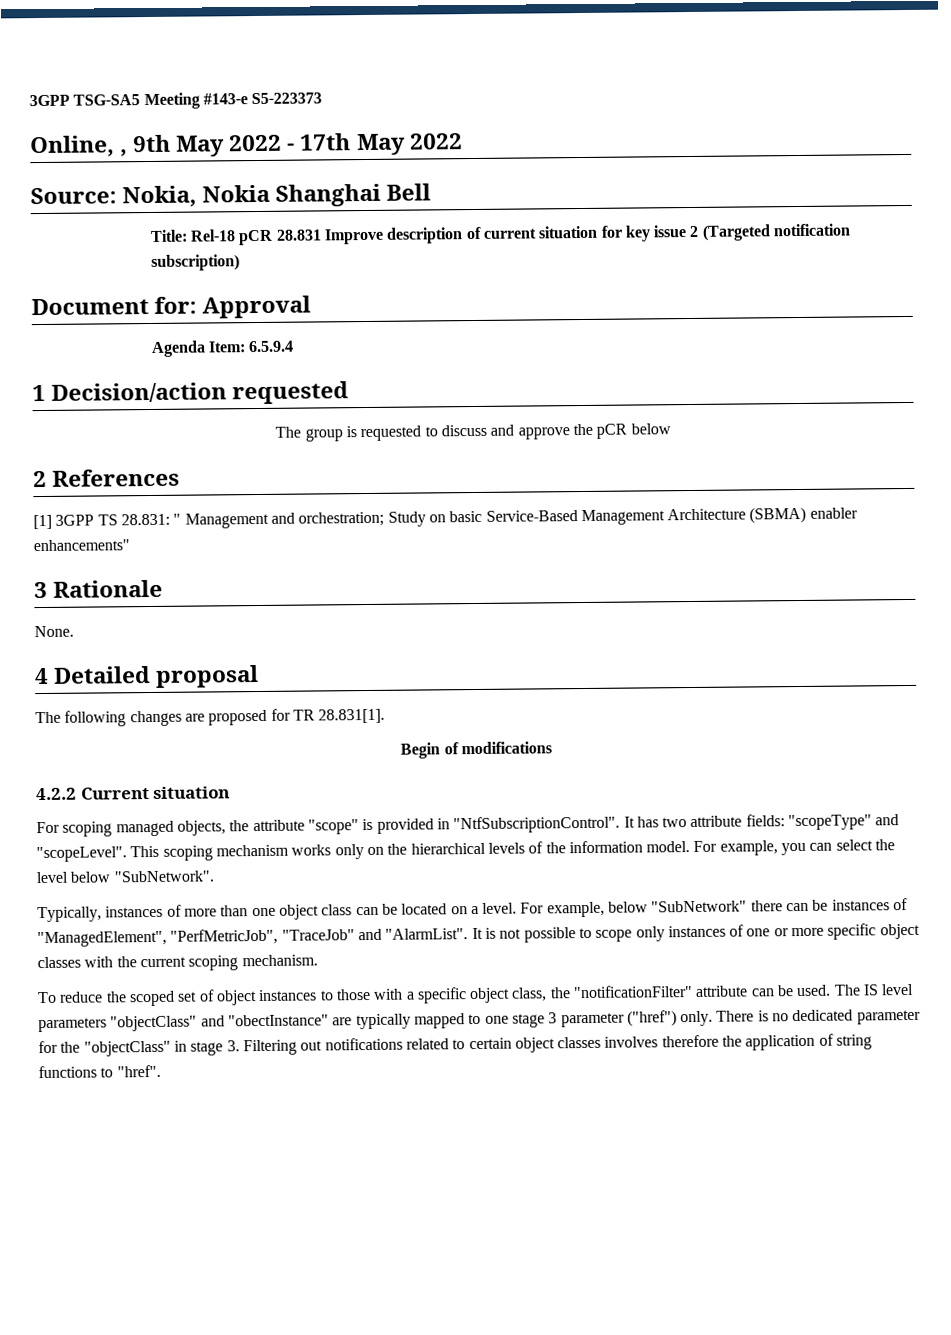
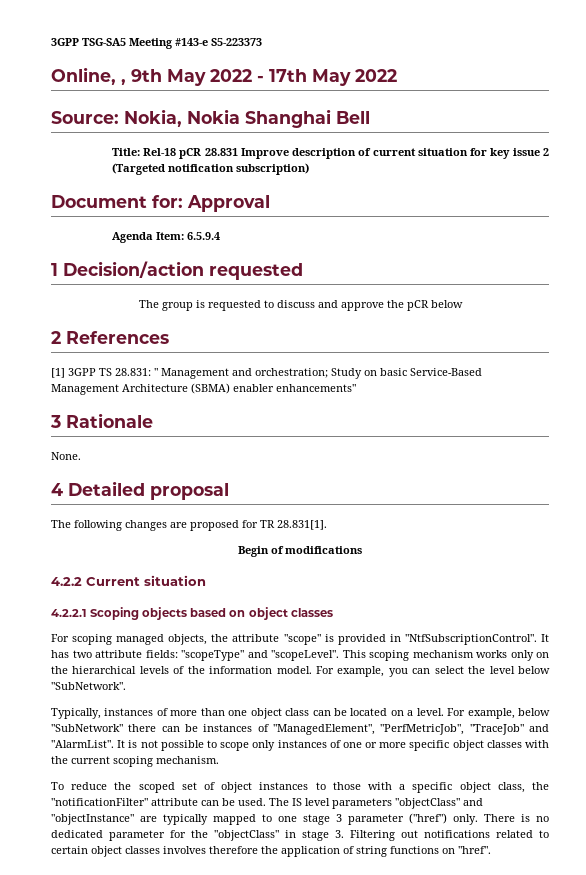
(231, 792) none -> [51,607,333,620] // 4.2.2.1 Scoping objects based on object classes
[227,1014,329,1027] "obectInstance" -> [51,814,134,825] "objectInstance"
[100,1067,114,1078] to -> [442,848,455,854] on

